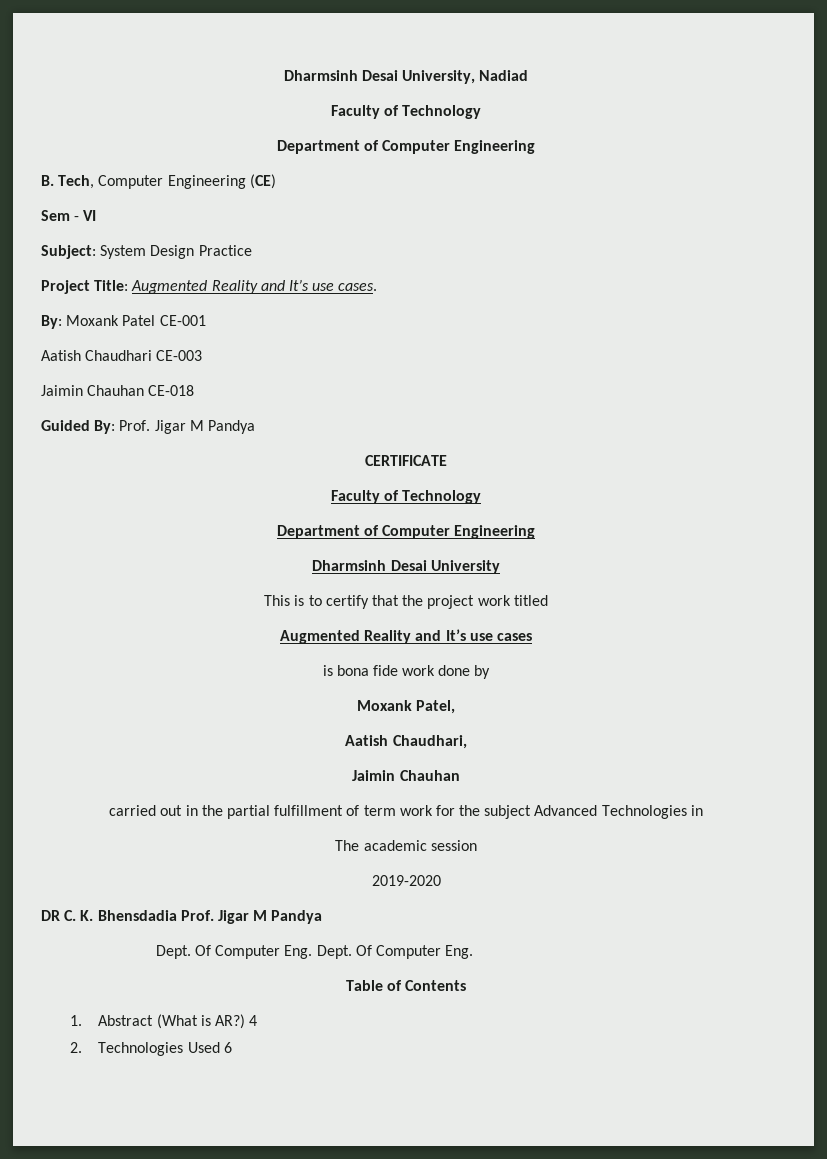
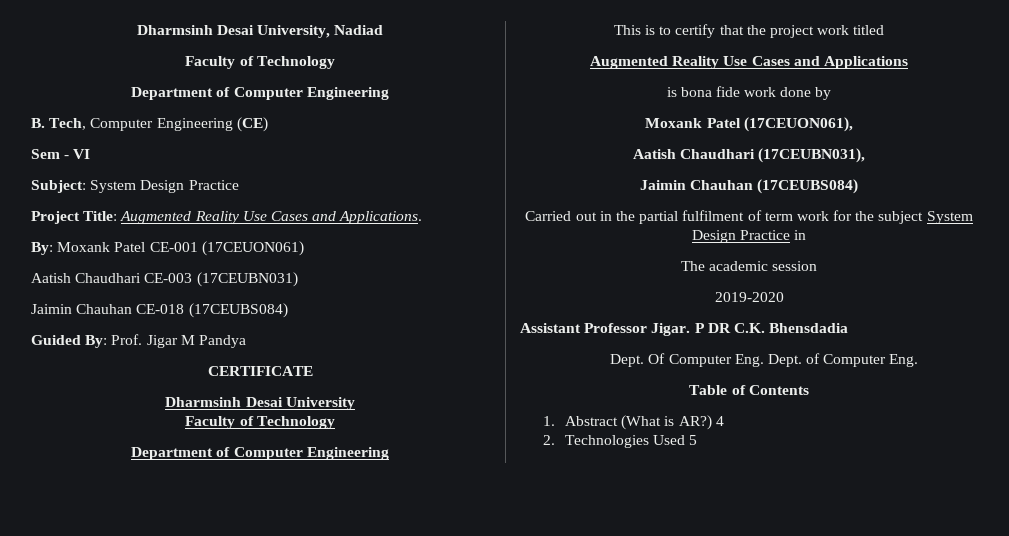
[260,279,378,291] and It’s use cases. -> [242,211,423,224] Use Cases and Applications.
(206, 320) none -> [201,241,304,256] (17CEUON061)
(203, 355) none -> [196,272,298,287] (17CEUBN031)
(195, 390) none -> [188,303,288,318] (17CEUBS084)
[330,490,482,504] [276,525,536,539] [312,560,500,574] // Faculty of Technology // Department of Computer Engineering // Dharmsinh Desai University -> [165,397,355,410] [185,416,335,429] [131,447,389,460] // Dharmsinh Desai University // Faculty of Technology // Department of Computer Engineering
[415,629,532,641] and It’s use cases -> [723,56,908,69] Use Cases and Applications
[416,700,456,714] [345,735,467,749] [352,770,460,781] [109,805,157,816] Patel, // Aatish Chaudhari, // Jaimin Chauhan // carried -> [706,117,853,132] [632,148,866,163] [639,179,859,194] [525,211,572,221] Patel (17CEUON061), // Aatish Chaudhari (17CEUBN031), // Jaimin Chauhan (17CEUBS084) // Carried
[274,805,344,816] fulfillment -> [682,210,745,221] fulfilment
[534,805,687,819] Advanced Technologies -> [926,211,973,224] [691,230,790,243] System Design Practice
[41,910,323,924] DR C. K. Bhensdadia Prof. Jigar M Pandya -> [520,323,849,336] Assistant Professor Jigar. P DR C.K. Bhensdadia
[355,945,372,956] Of -> [806,353,821,364] of
[223,1042,232,1053] 6 -> [689,435,698,445] 5

